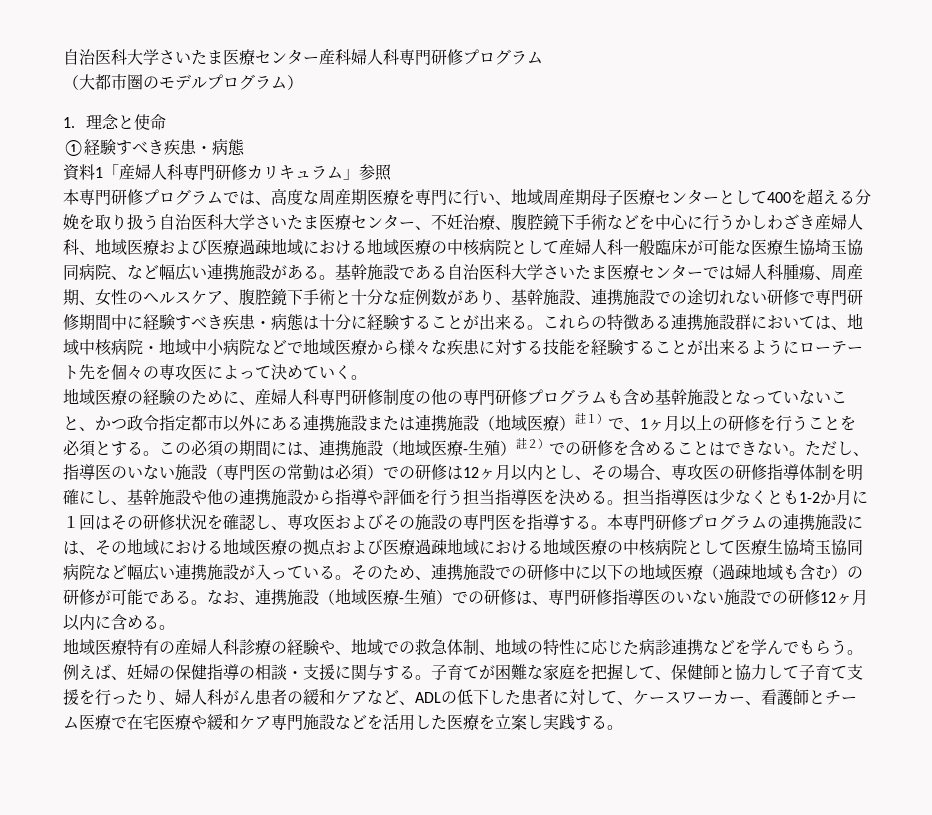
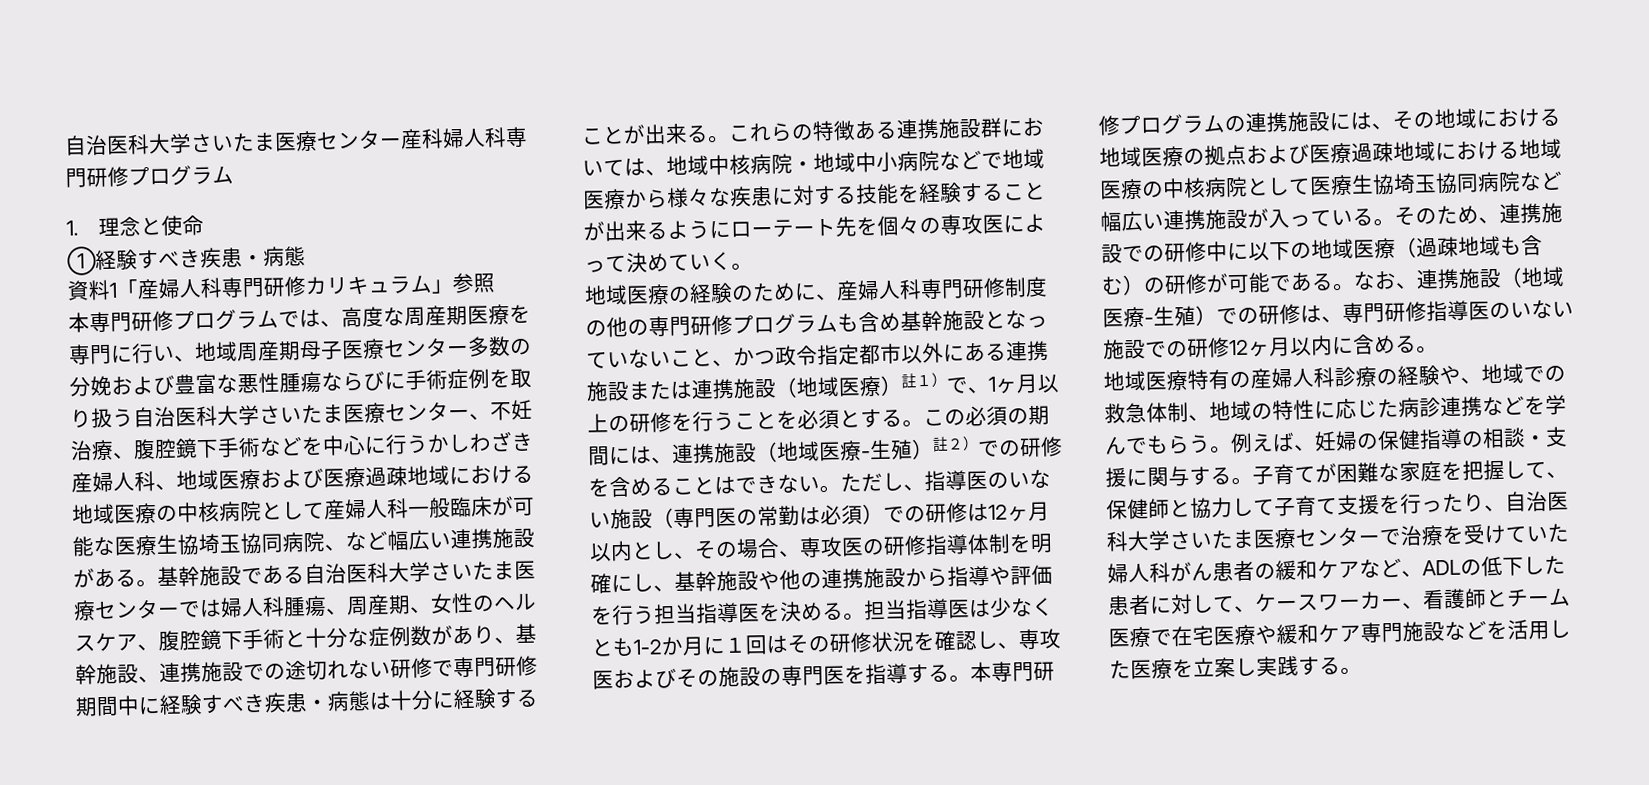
[63,74,303,90] // （大都市圏のモデルプログラム） -> (234, 174) none
[719,188,871,205] [63,214,79,230] として400を超える分娩 -> [467,336,532,357] [69,368,490,397] 多数の分娩および豊富な悪性腫瘍ならびに手術症例
(175, 703) none -> [1505,491,1569,512] [1106,523,1570,552] 自治医科大学さいたま医療センターで治療を受けていた

